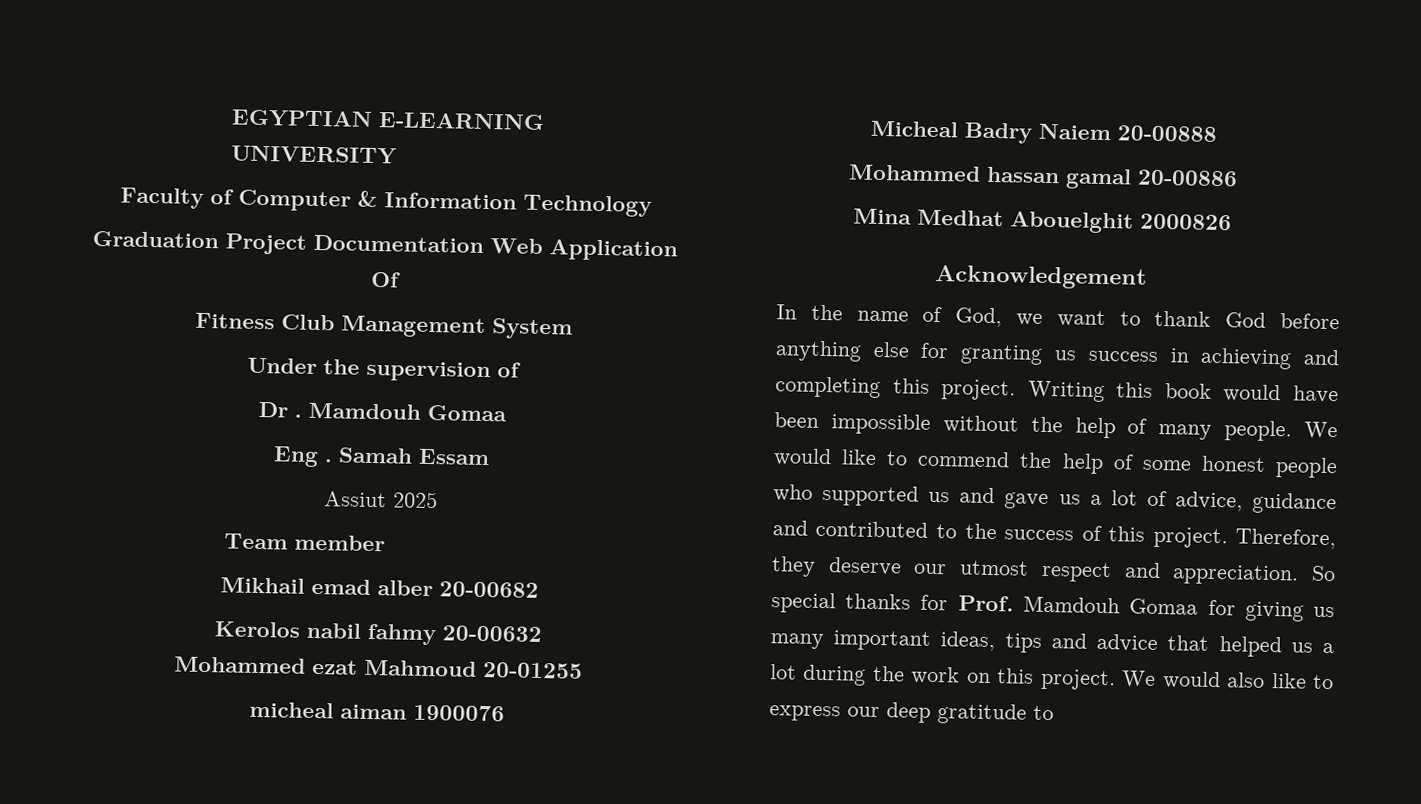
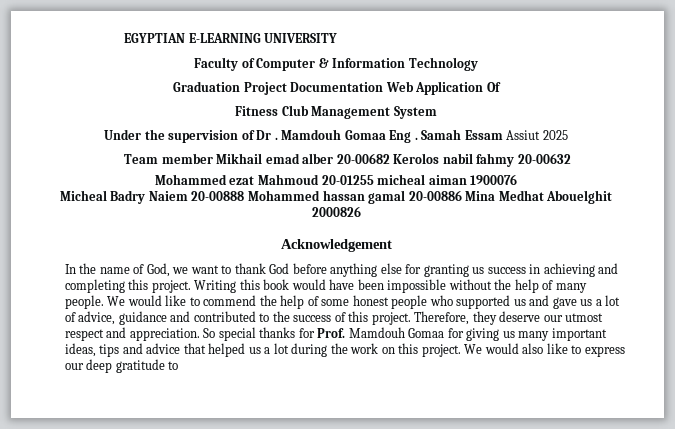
(521, 370) // -> (255, 135) none
(507, 413) // -> (386, 135) none
(490, 457) // -> (503, 135) none
(385, 543) // -> (213, 158) none
(539, 589) // -> (390, 158) none
(583, 670) // -> (374, 180) none
(1217, 133) // -> (245, 196) none
(1238, 178) // -> (462, 195) none

